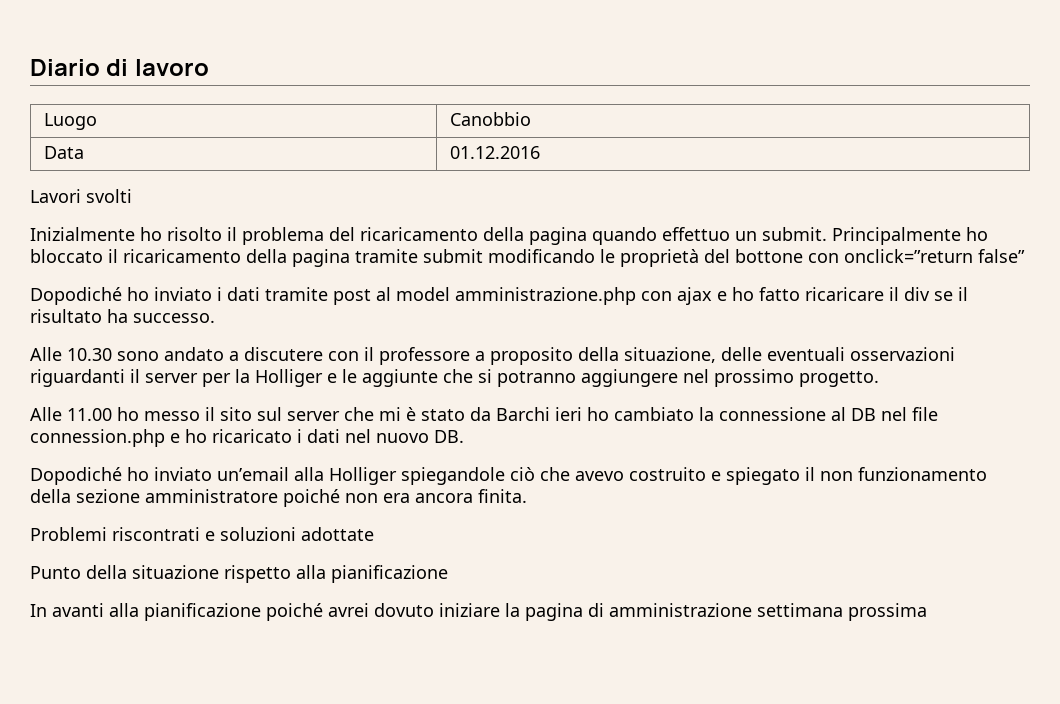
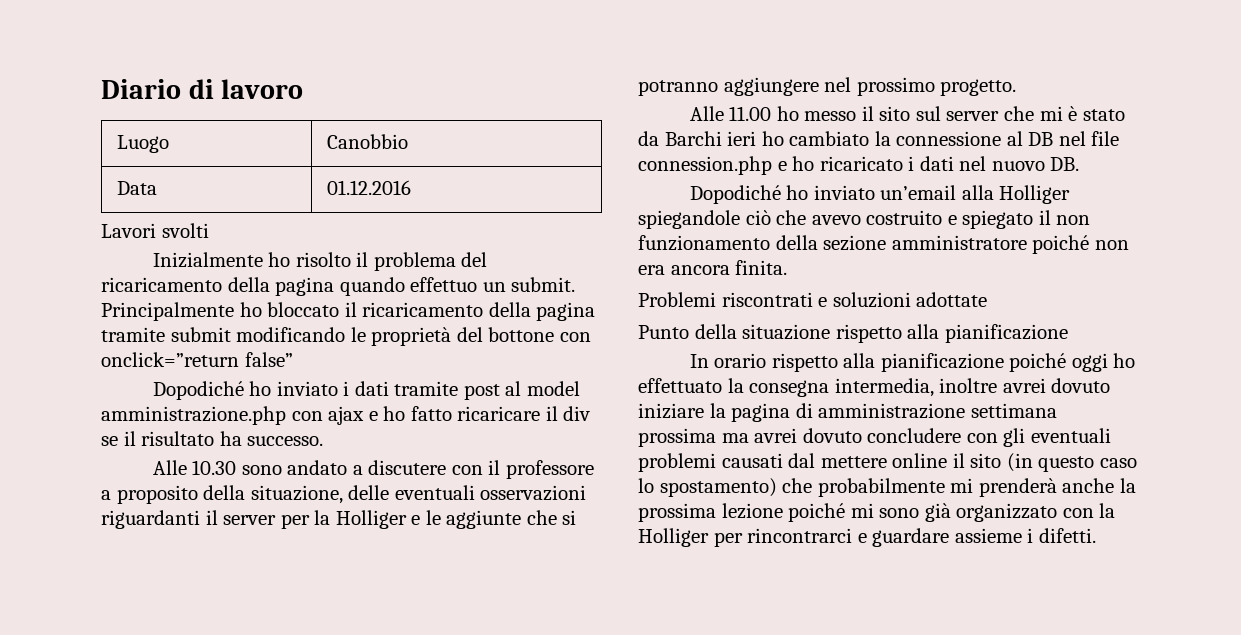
[52,603,104,617] avanti -> [714,353,838,372] orario rispetto
(323, 612) none -> [1071,353,1136,372] [638,378,998,397] oggi ho effettuato la consegna intermedia, inoltre
(927, 612) none -> [721,428,1111,447] [638,453,1137,472] [638,478,1136,497] [638,503,1116,522] [638,528,1096,547] ma avrei dovuto concludere con gli eventuali problemi causati dal mettere online il sito (in questo caso lo spostamento) che probabilmente mi prenderà anche la prossima lezione poiché mi sono già organizzato con la Holliger per rincontrarci e guardare assieme i difetti.

